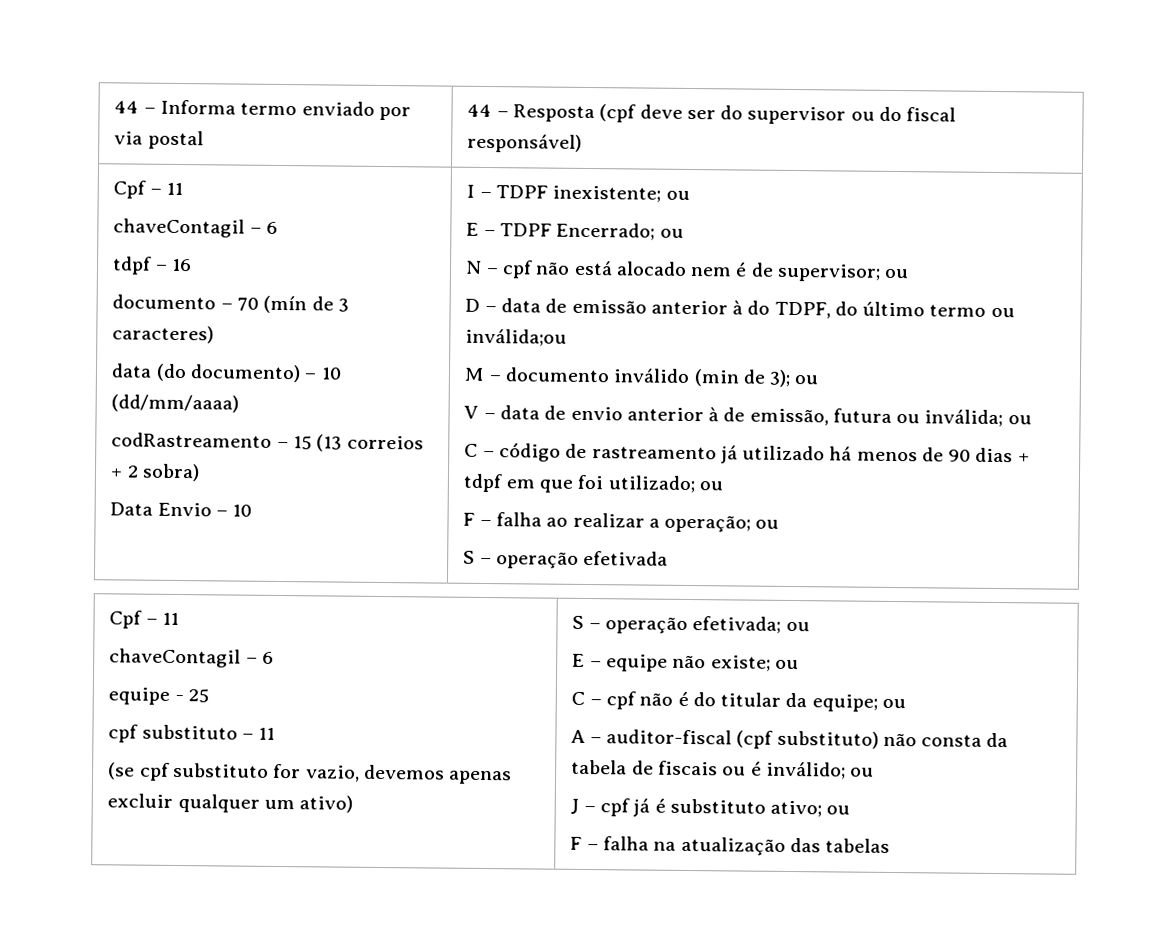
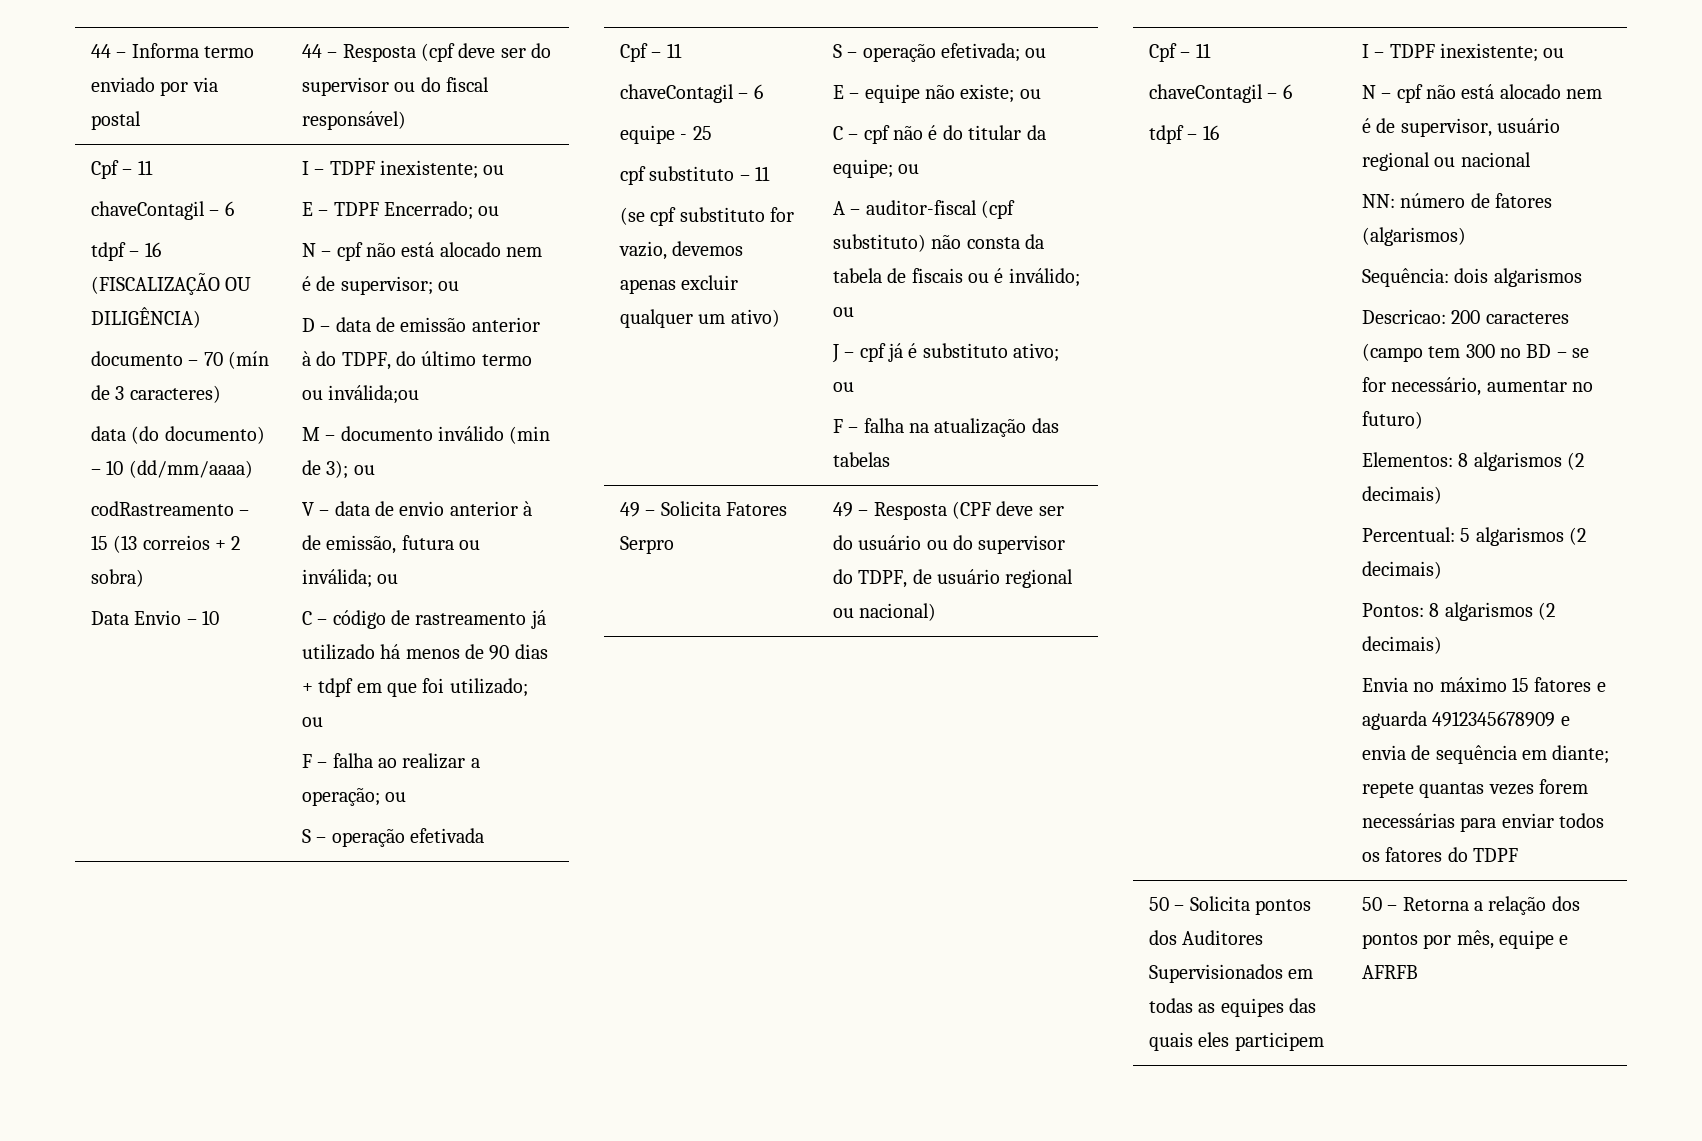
(192, 265) none -> [90,272,252,295] [90,307,201,328] (FISCALIZAÇÃO OU DILIGÊNCIA)
(891, 845) none -> [619,501,787,517] [619,536,674,554] [832,501,1064,520] [832,535,1066,554] [832,569,1074,588] [832,603,937,621] [1148,43,1211,62] [1148,84,1292,103] [1148,125,1219,144] [1361,43,1565,62] [1361,84,1603,103] [1361,118,1560,137] [1361,152,1531,171] [1361,193,1552,208] [1361,227,1466,246] [1361,268,1582,287] [1361,309,1569,324] [1361,343,1590,362] [1361,377,1593,396] [1361,411,1423,429] [1361,452,1584,471] [1361,486,1442,504] [1361,527,1586,546] [1361,561,1442,579] [1361,602,1555,621] [1361,636,1442,654] [1361,677,1606,692] [1361,711,1570,730] [1361,745,1610,764] [1361,779,1588,798] [1361,813,1604,832] [1361,847,1518,862] [1148,896,1311,915] [1148,930,1264,945] [1148,964,1314,983] [1148,998,1316,1017] [1148,1032,1324,1051] [1361,896,1580,915] [1361,930,1569,949] [1361,965,1418,979] // 49 – Solicita Fatores Serpro | 49 – Resposta (CPF deve ser do usuário ou do supervisor do TDPF, de usuário regional ou nacional) // Cpf – 11 // chaveContagil – 6 // tdpf – 16 | I – TDPF inexistente; ou // N – cpf não está alocado nem é de supervisor, usuário regional ou nacional // NN: número de fatores (algarismos) // Sequência: dois algarismos // Descricao: 200 caracteres (campo tem 300 no BD – se for necessário, aumentar no futuro) // Elementos: 8 algarismos (2 decimais) // Percentual: 5 algarismos (2 decimais) // Pontos: 8 algarismos (2 decimais) // Envia no máximo 15 fatores e aguarda 4912345678909 e envia de sequência em diante; repete quantas vezes forem necessárias para enviar todos os fatores do TDPF // 50 – Solicita pontos dos Auditores Supervisionados em todas as equipes das quais eles participem | 50 – Retorna a relação dos pontos por mês, equipe e AFRFB

